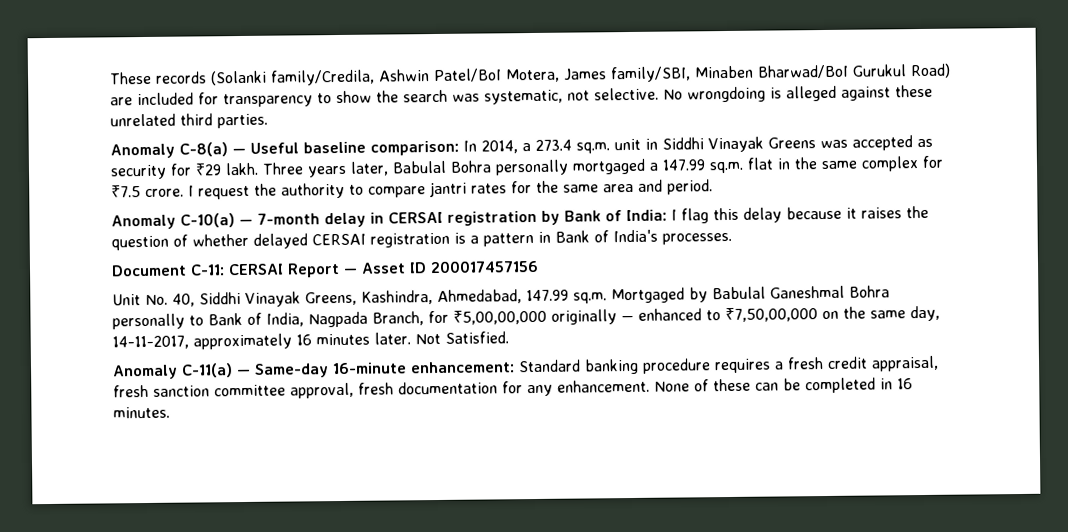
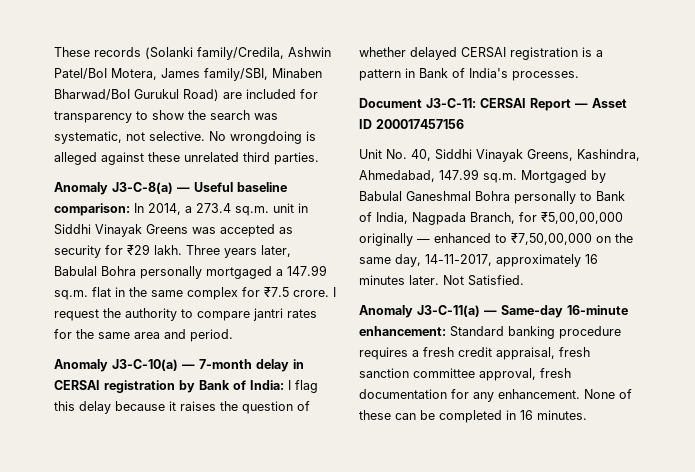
[179,142,228,157] C-8(a) -> [112,182,173,194] J3-C-8(a)
[180,213,235,228] C-10(a) -> [112,359,178,371] J3-C-10(a)
[190,264,225,276] C-11: -> [426,98,476,108] J3-C-11:
[181,363,233,378] C-11(a) -> [417,305,480,317] J3-C-11(a)

